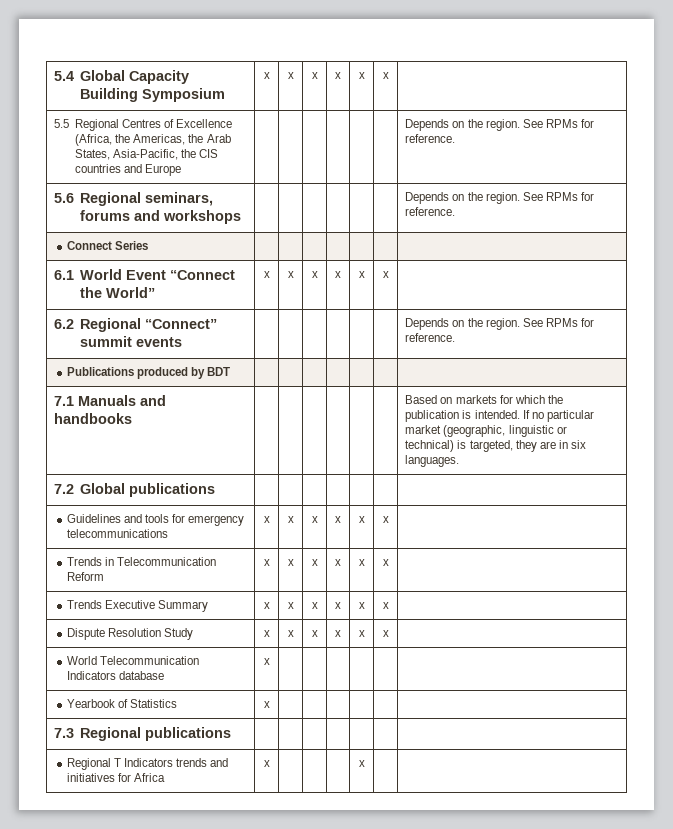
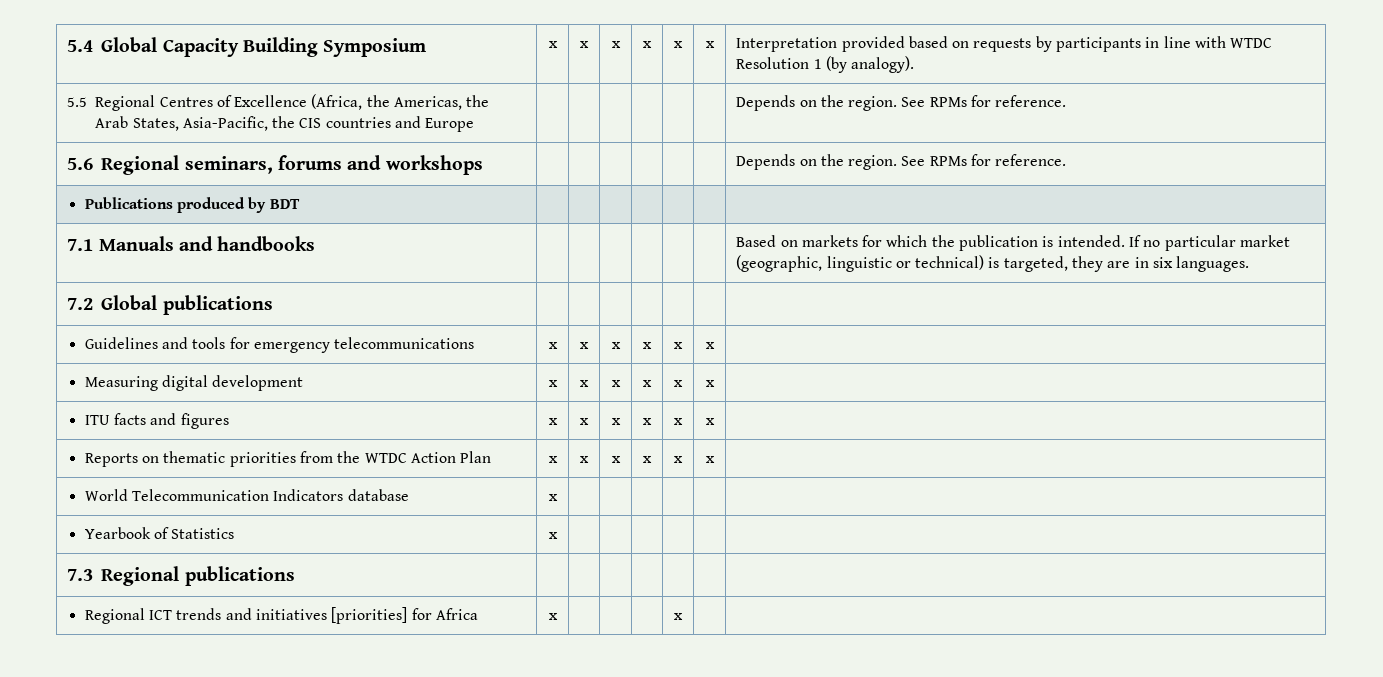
(389, 75) none -> [736,36,1273,52] [736,56,915,73] Interpretation provided based on requests by participants in line with WTDC Resolution 1 (by analogy).
[67,241,149,250] [54,269,236,280] [80,287,156,298] [263,271,270,278] [287,271,294,278] [311,271,318,278] [335,271,341,278] [358,271,365,278] [382,271,389,278] [54,318,218,332] [80,336,183,347] [405,318,595,330] [405,333,456,342] // Connect Series | | | | | | | // 6.1 World Event “Connect the World” | x | x | x | x | x | x | // 6.2 Regional “Connect” summit events | | | | | | | Depends on the region. See RPMs for reference. -> (1067, 160) none
[67,557,217,566] [67,572,105,581] [263,559,270,566] [287,559,294,566] [311,559,318,566] [335,559,341,566] [358,559,365,566] [382,559,389,566] [67,600,209,612] [263,602,270,609] [287,602,294,609] [311,602,318,609] [335,602,341,609] [358,602,365,609] [382,602,389,609] [67,628,194,640] Trends in Telecommunication Reform | x | x | x | x | x | x | // Trends Executive Summary | x | x | x | x | x | x | // Dispute Resolution Study -> [84,375,304,391] [548,380,558,387] [580,380,589,387] [611,380,621,387] [643,380,652,387] [674,380,683,387] [705,380,715,387] [84,413,229,429] [548,418,558,425] [580,418,589,425] [611,418,621,425] [643,418,652,425] [674,418,683,425] [705,418,715,425] [84,451,492,467] Measuring digital development | x | x | x | x | x | x | // ITU facts and figures | x | x | x | x | x | x | // Reports on thematic priorities from the WTDC Action Plan
[114,758,174,767] T Indicators -> [149,610,173,620] ICT
(116, 777) none -> [331,607,408,624] [priorities]

